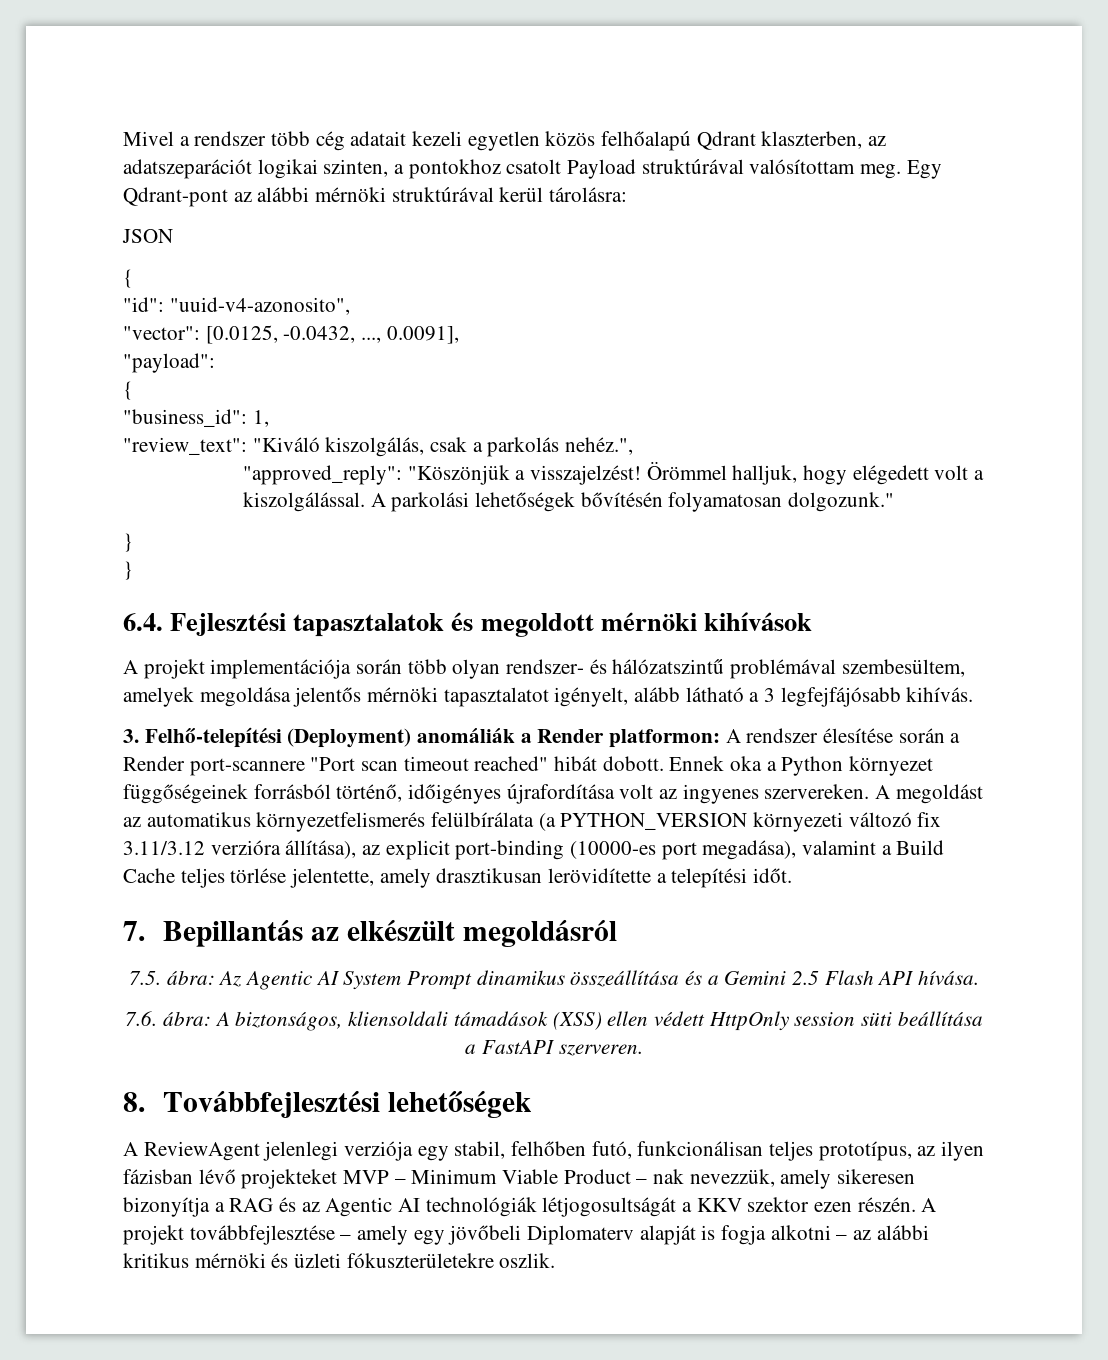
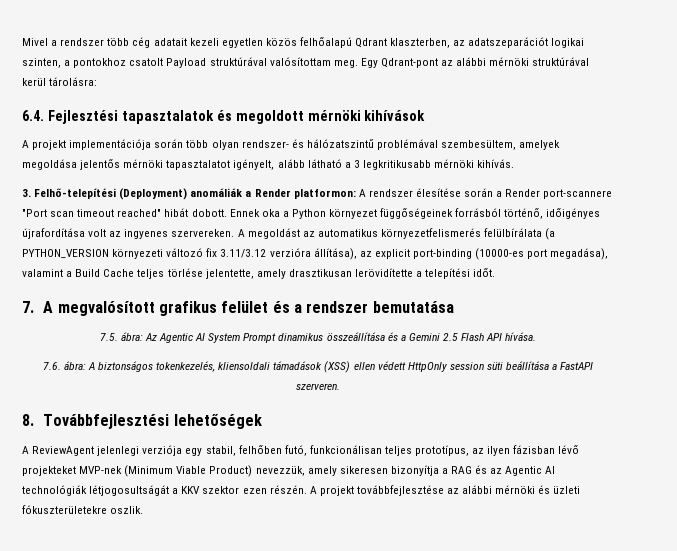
[122,229,173,243] [123,269,133,288] [123,297,350,315] [123,325,459,344] [123,353,215,373] [123,381,133,400] [123,409,269,427] [123,437,634,457] [242,461,985,485] [242,492,894,512] [123,533,133,552] [123,561,133,580] // JSON // { // "id": "uuid-v4-azonosito", // "vector": [0.0125, -0.0432, ..., 0.0091], // "payload": // { // "business_id": 1, // "review_text": "Kiváló kiszolgálás, csak a parkolás nehéz.", // "approved_reply": "Köszönjük a visszajelzést! Örömmel halljuk, hogy elégedett volt a kiszolgálással. A parkolási lehetőségek bővítésén folyamatosan dolgozunk." // } // } -> (98, 81) none
[780,687,901,707] legfejfájósabb -> [362,159,475,170] legkritikusabb mérnöki
[162,919,617,947] Bepillantás az elkészült megoldásról -> [43,301,454,316] A megvalósított grafikus felület és a rendszer bemutatása
[235,1011,343,1031] biztonságos, -> [98,361,216,372] biztonságos tokenkezelés,
[343,1169,685,1184] MVP – Minimum Viable Product – nak -> [79,465,253,477] MVP-nek (Minimum Viable Product)
[340,1225,929,1245] [123,1253,189,1268] – amely egy jövőbeli Diplomaterv alapját is fogja alkotni – az alábbi kritikus -> [447,485,493,494] az alábbi

